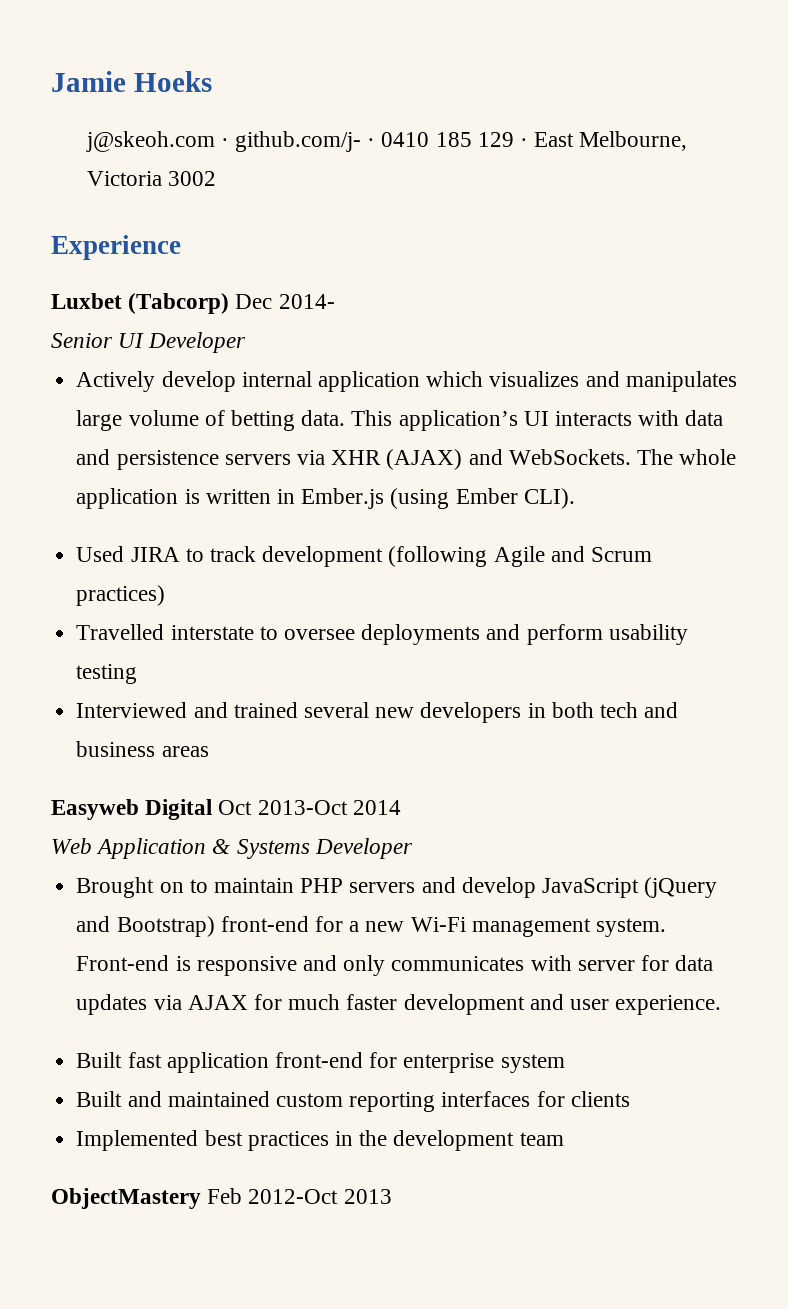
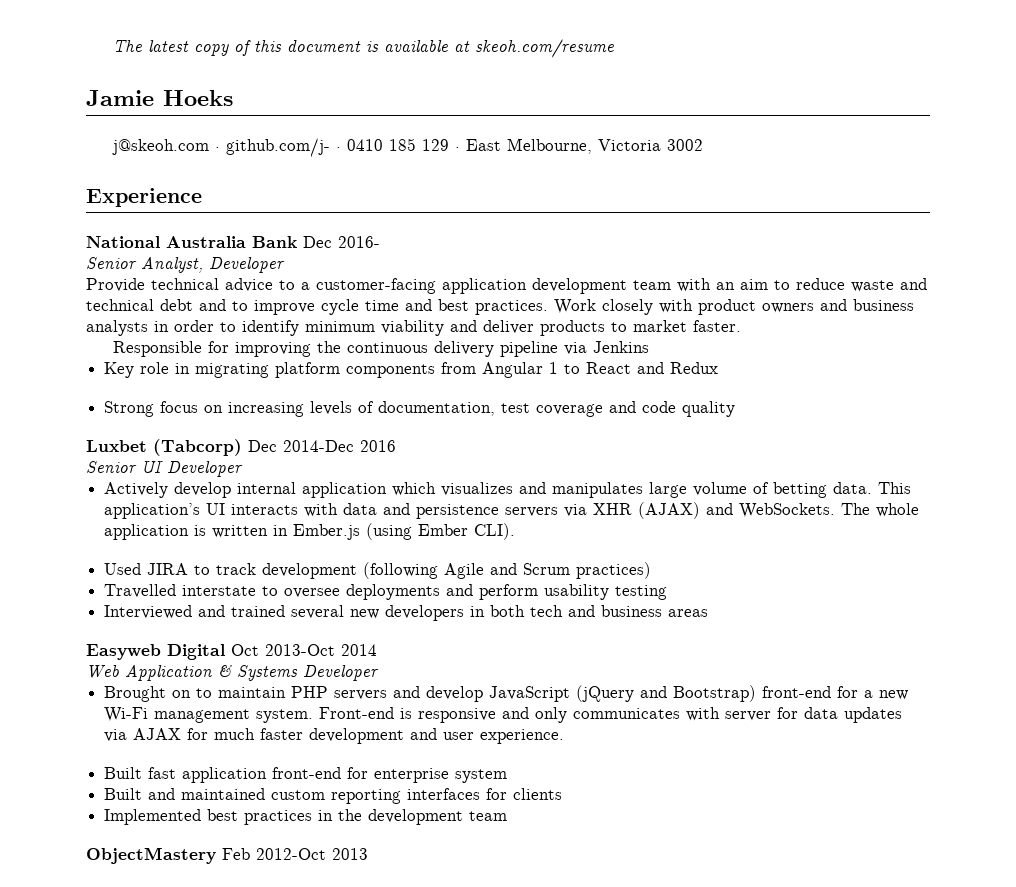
(51, 81) none -> [113,39,615,58] The latest copy of this document is available at skeoh.com/resume //
(181, 247) none -> [86,236,380,248] [86,257,285,273] [86,278,927,294] [86,299,914,315] [86,320,741,336] [113,341,650,357] [104,362,719,378] [104,401,736,417] // National Australia Bank Dec 2016- // Senior Analyst, Developer // Provide technical advice to a customer-facing application development team with an aim to reduce waste and technical debt and to improve cycle time and best practices. Work closely with product owners and business analysts in order to identify minimum viability and deliver products to market faster. // Responsible for improving the continuous delivery pipeline via Jenkins // Key role in migrating platform components from Angular 1 to React and Redux // Strong focus on increasing levels of documentation, test coverage and code quality
[278,294,335,309] 2014- -> [283,440,396,452] 2014-Dec 2016

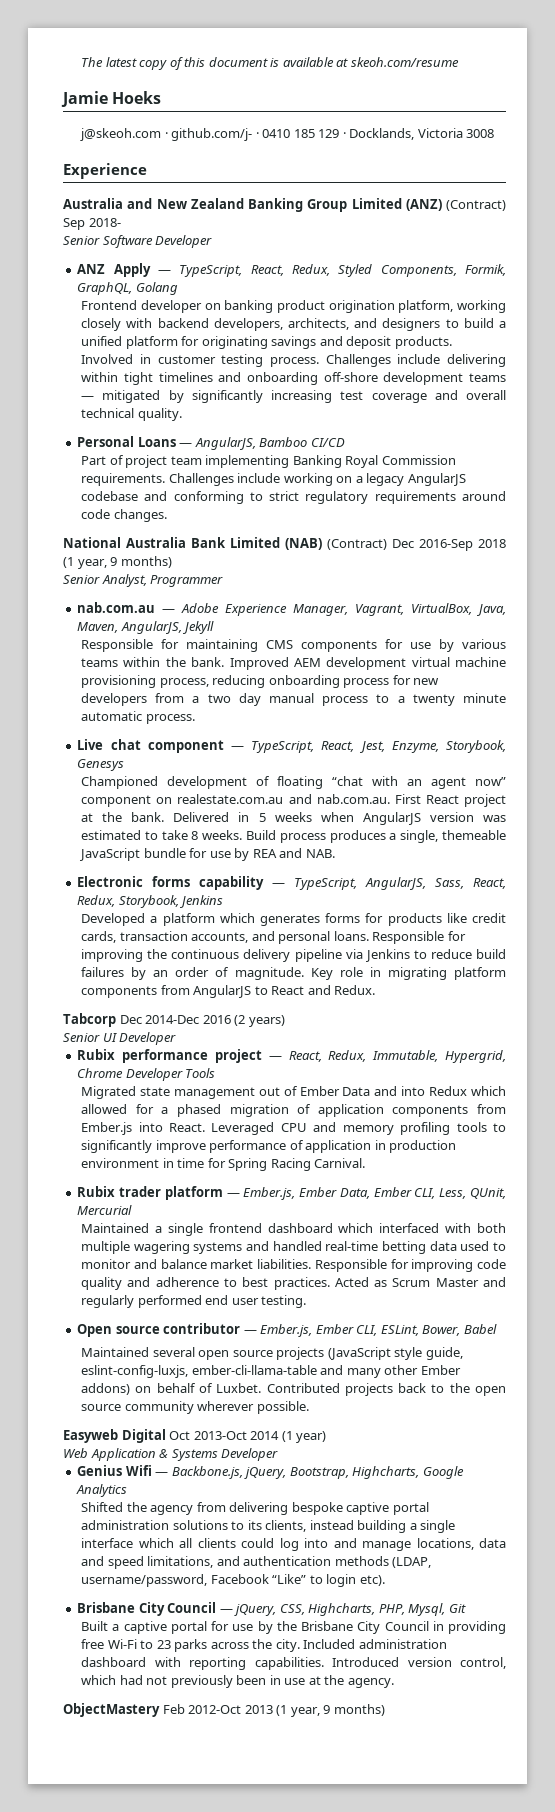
[466,138,704,154] [86,188,202,207] [86,236,380,248] [86,257,285,273] [86,278,927,294] [86,299,914,315] [86,320,741,336] East Melbourne, Victoria 3002 // Experience // National Australia Bank Dec 2016- // Senior Analyst, Developer // Provide technical advice to a customer-facing application development team with an aim to reduce waste and technical debt and to improve cycle time and best practices. Work closely with product owners and business analysts in order to identify minimum viability and deliver products to market faster. // -> [349,128,495,140] [63,163,147,179] [63,198,506,212] [63,218,121,230] [63,235,213,248] [77,263,506,277] [77,282,178,295] [81,300,507,313] [81,318,506,331] [81,336,452,349] [81,354,507,367] [81,372,507,385] [81,390,507,403] [81,408,182,421] [77,436,345,450] [81,455,456,468] [81,473,466,486] [81,491,506,504] [81,509,167,522] [63,537,506,551] [63,556,172,569] [63,574,224,587] [77,602,506,616] [77,621,215,634] [81,639,507,652] [81,657,507,670] [81,675,440,688] [81,693,506,706] [81,711,195,724] [77,739,506,753] [77,759,125,771] [81,776,507,789] [81,794,506,807] [81,812,507,825] [81,830,506,843] [79,848,335,861] [77,876,506,890] [77,895,224,908] [81,913,506,926] [81,931,369,944] Docklands, Victoria 3008 // Experience // Australia and New Zealand Banking Group Limited (ANZ) (Contract) Sep 2018- // Senior Software Developer // ANZ Apply — TypeScript, React, Redux, Styled Components, Formik, GraphQL, Golang // Frontend developer on banking product origination platform, working closely with backend developers, architects, and designers to build a unified platform for originating savings and deposit products. Involved in customer testing process. Challenges include delivering within tight timelines and onboarding off-shore development teams — mitigated by significantly increasing test coverage and overall technical quality. // Personal Loans — AngularJS, Bamboo CI/CD // Part of project team implementing Banking Royal Commission requirements. Challenges include working on a legacy AngularJS codebase and conforming to strict regulatory requirements around code changes. // National Australia Bank Limited (NAB) (Contract) Dec 2016-Sep 2018 (1 year, 9 months) // Senior Analyst, Programmer // nab.com.au — Adobe Experience Manager, Vagrant, VirtualBox, Java, Maven, AngularJS, Jekyll // Responsible for maintaining CMS components for use by various teams within the bank. Improved AEM development virtual machine provisioning process, reducing onboarding process for new developers from a two day manual process to a twenty minute automatic process. // Live chat component — TypeScript, React, Jest, Enzyme, Storybook, Genesys // Championed development of floating “chat with an agent now” component on realestate.com.au and nab.com.au. First React project at the bank. Delivered in 5 weeks when AngularJS version was estimated to take 8 weeks. Build process produces a single, themeable JavaScript bundle for use by REA and NAB. // Electronic forms capability — TypeScript, AngularJS, Sass, React, Redux, Storybook, Jenkins // Developed a platform which generates forms for products like credit cards, transaction accounts, and personal loans.
(650, 347) // -> [413,949,507,959] [81,967,304,980] to reduce build failures by an order of magnitude.
[482,362,559,378] Angular 1 -> [193,985,252,998] AngularJS
[670,362,719,374] [104,401,736,417] [86,439,242,456] Redux // Strong focus on increasing levels of documentation, test coverage and code quality // Luxbet (Tabcorp) -> [334,985,376,995] [63,1013,116,1027] Redux. // Tabcorp
(396, 446) none -> [234,1015,285,1027] (2 years)
[104,482,912,498] [104,502,920,519] [104,523,516,540] [104,562,652,579] [104,584,668,600] [104,605,709,621] Actively develop internal application which visualizes and manipulates large volume of betting data. This application’s UI interacts with data and persistence servers via XHR (AJAX) and WebSockets. The whole application is written in Ember.js (using Ember CLI). // Used JIRA to track development (following Agile and Scrum practices) // Travelled interstate to oversee deployments and perform usability testing // Interviewed and trained several new developers in both tech and business areas -> [77,1049,506,1063] [77,1068,216,1081] [81,1086,507,1099] [81,1104,507,1117] [81,1122,506,1135] [81,1140,457,1153] [81,1158,366,1171] [77,1186,506,1200] [77,1205,133,1215] [81,1223,507,1236] [81,1241,507,1254] [81,1259,507,1272] [81,1277,506,1290] [81,1295,307,1308] [77,1323,497,1337] [81,1347,463,1360] [81,1365,461,1378] [81,1383,506,1396] [81,1401,309,1414] Rubix performance project — React, Redux, Immutable, Hypergrid, Chrome Developer Tools // Migrated state management out of Ember Data and into Redux which allowed for a phased migration of application components from Ember.js into React. Leveraged CPU and memory profiling tools to significantly improve performance of application in production environment in time for Spring Racing Carnival. // Rubix trader platform — Ember.js, Ember Data, Ember CLI, Less, QUnit, Mercurial // Maintained a single frontend dashboard which interfaced with both multiple wagering systems and handled real-time betting data used to monitor and balance market liabilities. Responsible for improving code quality and adherence to best practices. Acted as Scrum Master and regularly performed end user testing. // Open source contributor — Ember.js, Ember CLI, ESLint, Bower, Babel // Maintained several open source projects (JavaScript style guide, eslint-config-luxjs, ember-cli-llama-table and many other Ember addons) on behalf of Luxbet. Contributed projects back to the open source community wherever possible.
(377, 650) none -> [281,1431,327,1443] (1 year)
[104,685,909,702] [104,707,903,723] [104,728,565,744] [104,767,508,783] [104,788,563,804] [104,809,508,825] Brought on to maintain PHP servers and develop JavaScript (jQuery and Bootstrap) front-end for a new Wi-Fi management system. Front-end is responsive and only communicates with server for data updates via AJAX for much faster development and user experience. // Built fast application front-end for enterprise system // Built and maintained custom reporting interfaces for clients // Implemented best practices in the development team -> [77,1465,464,1479] [76,1484,128,1497] [81,1502,429,1515] [81,1520,456,1533] [81,1538,506,1551] [81,1556,432,1569] [81,1574,385,1587] [77,1602,466,1616] [81,1621,507,1634] [81,1639,447,1652] [81,1657,507,1670] [81,1675,394,1688] Genius Wifi — Backbone.js, jQuery, Bootstrap, Highcharts, Google Analytics // Shifted the agency from delivering bespoke captive portal administration solutions to its clients, instead building a single interface which all clients could log into and manage locations, data and speed limitations, and authentication methods (LDAP, username/password, Facebook “Like” to login etc). // Brisbane City Council — jQuery, CSS, Highcharts, PHP, Mysql, Git // Built a captive portal for use by the Brisbane City Council in providing free Wi-Fi to 23 parks across the city. Included administration dashboard with reporting capabilities. Introduced version control, which had not previously been in use at the agency.
(368, 854) none -> [276,1704,385,1717] (1 year, 9 months)

